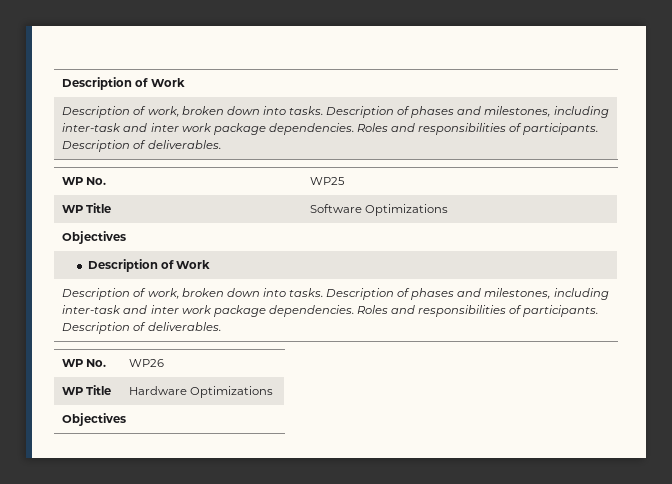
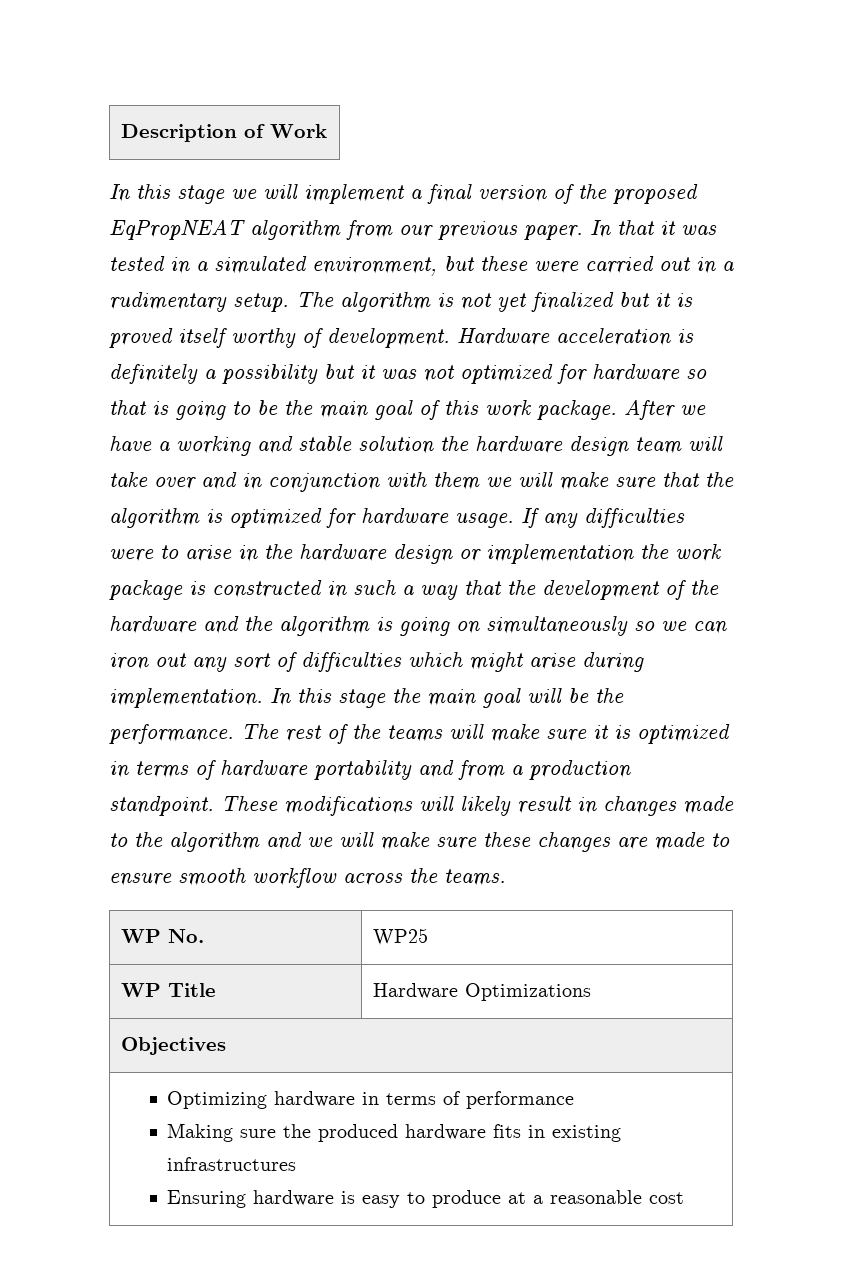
[62,77,185,90] [62,106,609,118] [62,123,599,135] [62,140,221,152] Description of Work // Description of work, broken down into tasks. Description of phases and milestones, including inter-task and inter work package dependencies. Roles and responsibilities of participants. Description of deliverables. -> [120,124,327,142] [109,184,698,204] [109,219,717,241] [109,256,734,276] [109,292,693,312] [109,328,694,348] [109,364,707,384] [109,399,706,420] [109,436,723,456] [109,472,734,492] [109,508,685,528] [109,544,722,564] [109,580,719,600] [109,616,727,636] [109,652,644,672] [109,688,624,708] [109,724,730,744] [109,760,631,780] [109,796,734,816] [109,832,730,852] [109,868,506,888] Description of Work // In this stage we will implement a final version of the proposed EqPropNEAT algorithm from our previous paper. In that it was tested in a simulated environment, but these were carried out in a rudimentary setup. The algorithm is not yet finalized but it is proved itself worthy of development. Hardware acceleration is definitely a possibility but it was not optimized for hardware so that is going to be the main goal of this work package. After we have a working and stable solution the hardware design team will take over and in conjunction with them we will make sure that the algorithm is optimized for hardware usage. If any difficulties were to arise in the hardware design or implementation the work package is constructed in such a way that the development of the hardware and the algorithm is going on simultaneously so we can iron out any sort of difficulties which might arise during implementation. In this stage the main goal will be the performance. The rest of the teams will make sure it is optimized in terms of hardware portability and from a production standpoint. These modifications will likely result in changes made to the algorithm and we will make sure these changes are made to ensure smooth workflow across the teams.
[310,204,363,213] Software -> [372,983,458,999] Hardware
[87,259,211,272] [62,288,609,300] [62,305,599,317] [62,322,221,334] [62,359,107,367] [129,359,165,367] [62,385,112,395] [129,386,274,398] [62,413,127,426] Description of Work // Description of work, broken down into tasks. Description of phases and milestones, including inter-task and inter work package dependencies. Roles and responsibilities of participants. Description of deliverables. // WP No. | WP26 // WP Title | Hardware Optimizations // Objectives -> [167,1091,575,1109] [167,1123,622,1142] [167,1157,297,1171] [167,1190,685,1208] Optimizing hardware in terms of performance // Making sure the produced hardware fits in existing infrastructures // Ensuring hardware is easy to produce at a reasonable cost

